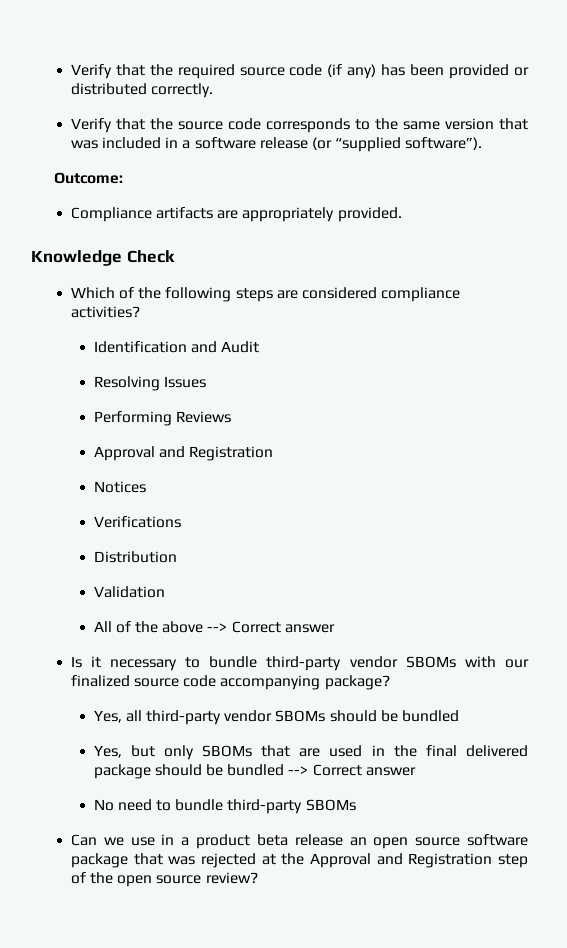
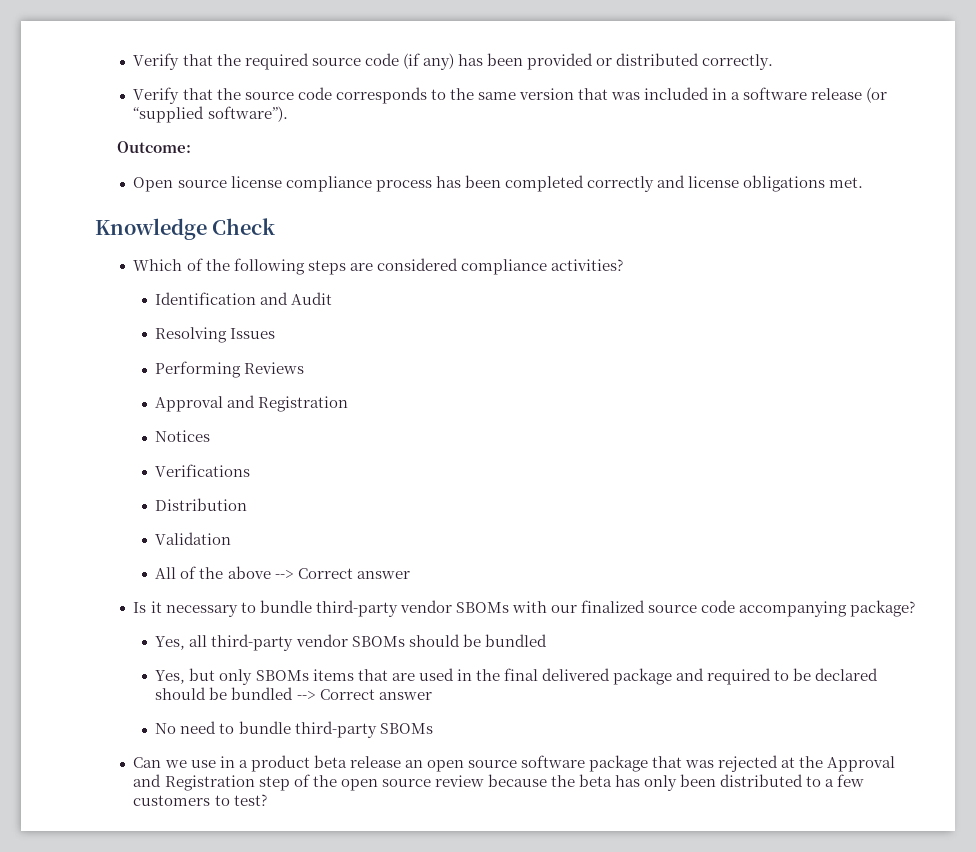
[70,207,402,222] Compliance artifacts are appropriately provided. -> [133,175,864,192] Open source license compliance process has been completed correctly and license obligations met.
(253, 751) none -> [312,669,354,681] items
(151, 771) none -> [676,668,879,685] and required to be declared
[205,872,258,884] review? -> [434,774,865,791] [133,794,267,806] review because the beta has only been distributed to a few customers to test?

